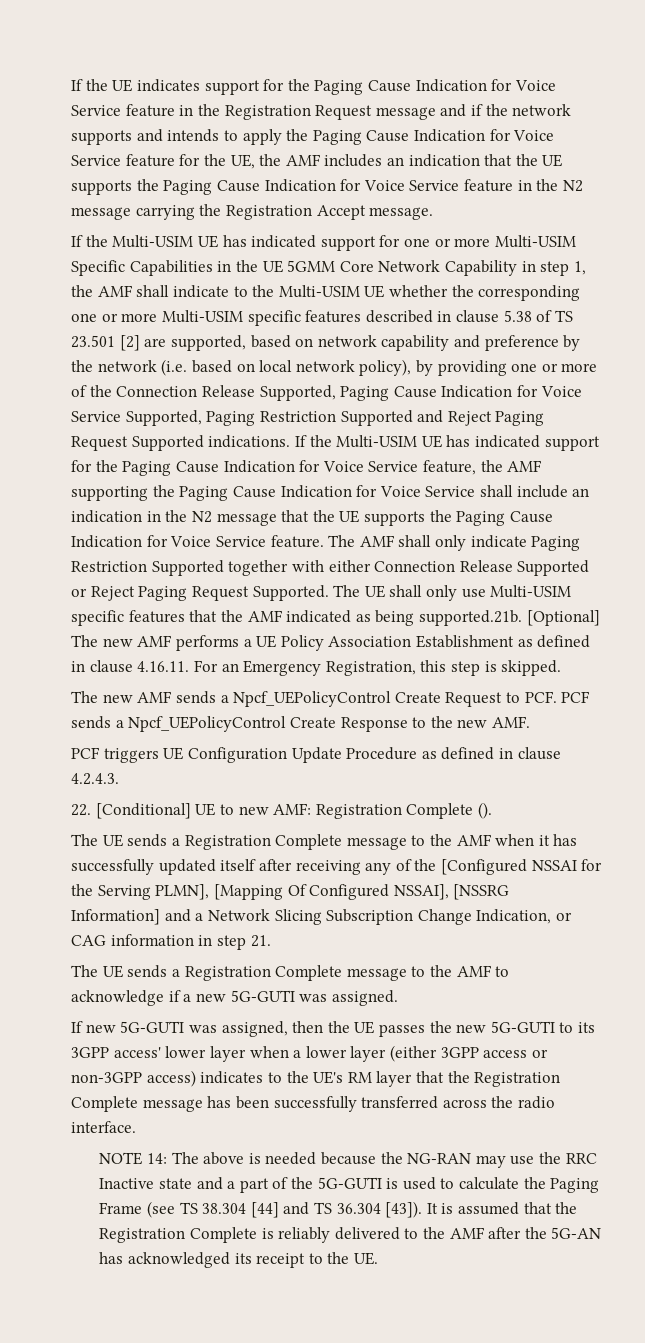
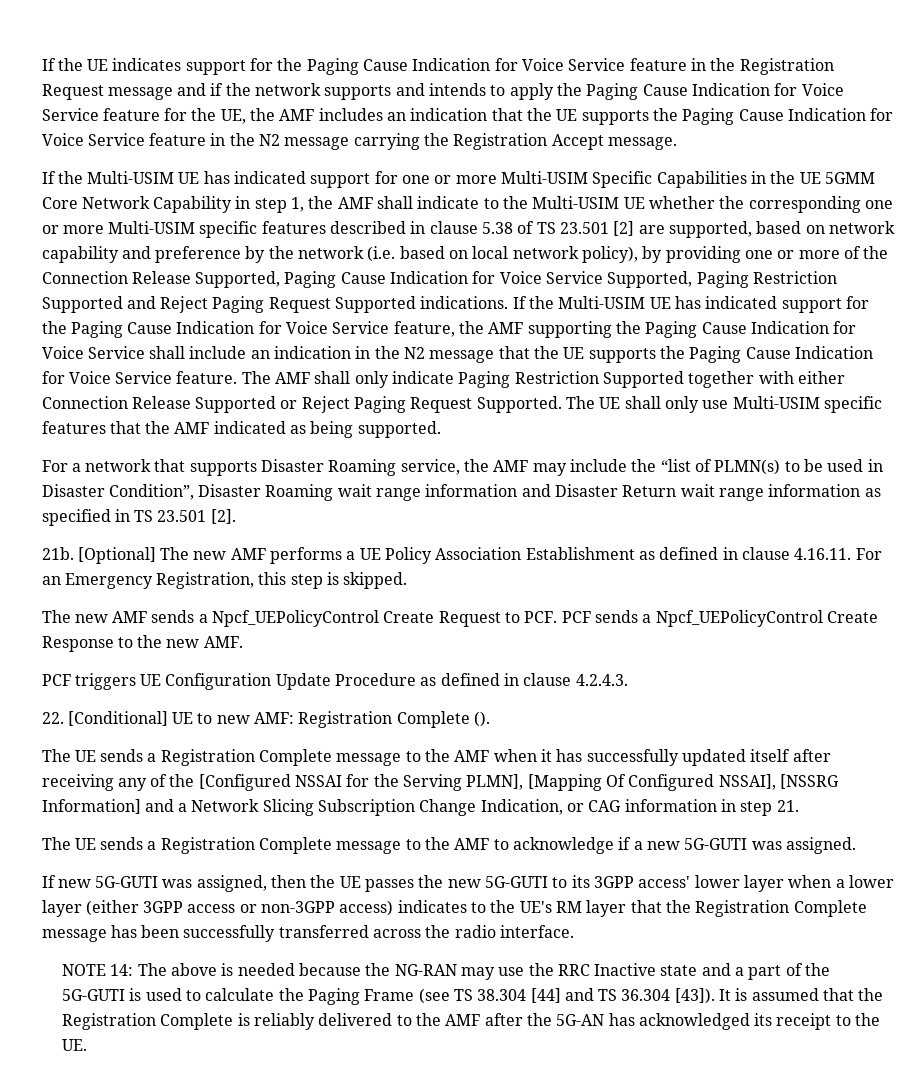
[418,610,522,626] supported.21b. -> [357,421,441,438] [41,459,883,476] [41,484,881,501] [41,509,236,526] [41,547,74,560] supported. // For a network that supports Disaster Roaming service, the AMF may include the “list of PLMN(s) to be used in Disaster Condition”, Disaster Roaming wait range information and Disaster Return wait range information as specified in TS 23.501 [2]. // 21b.

